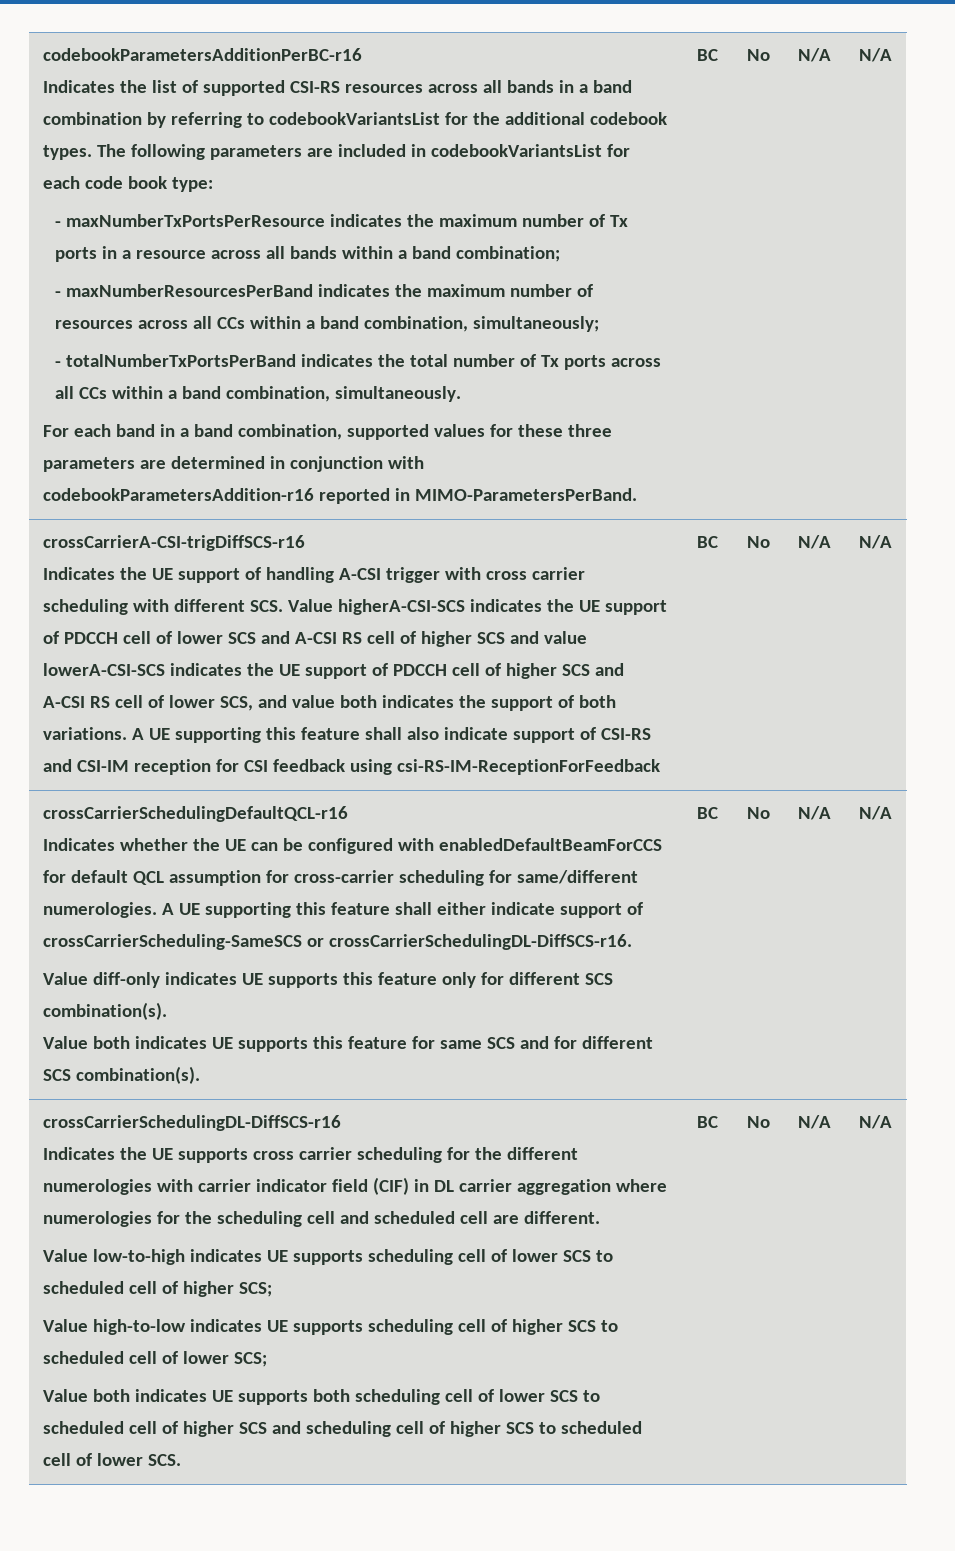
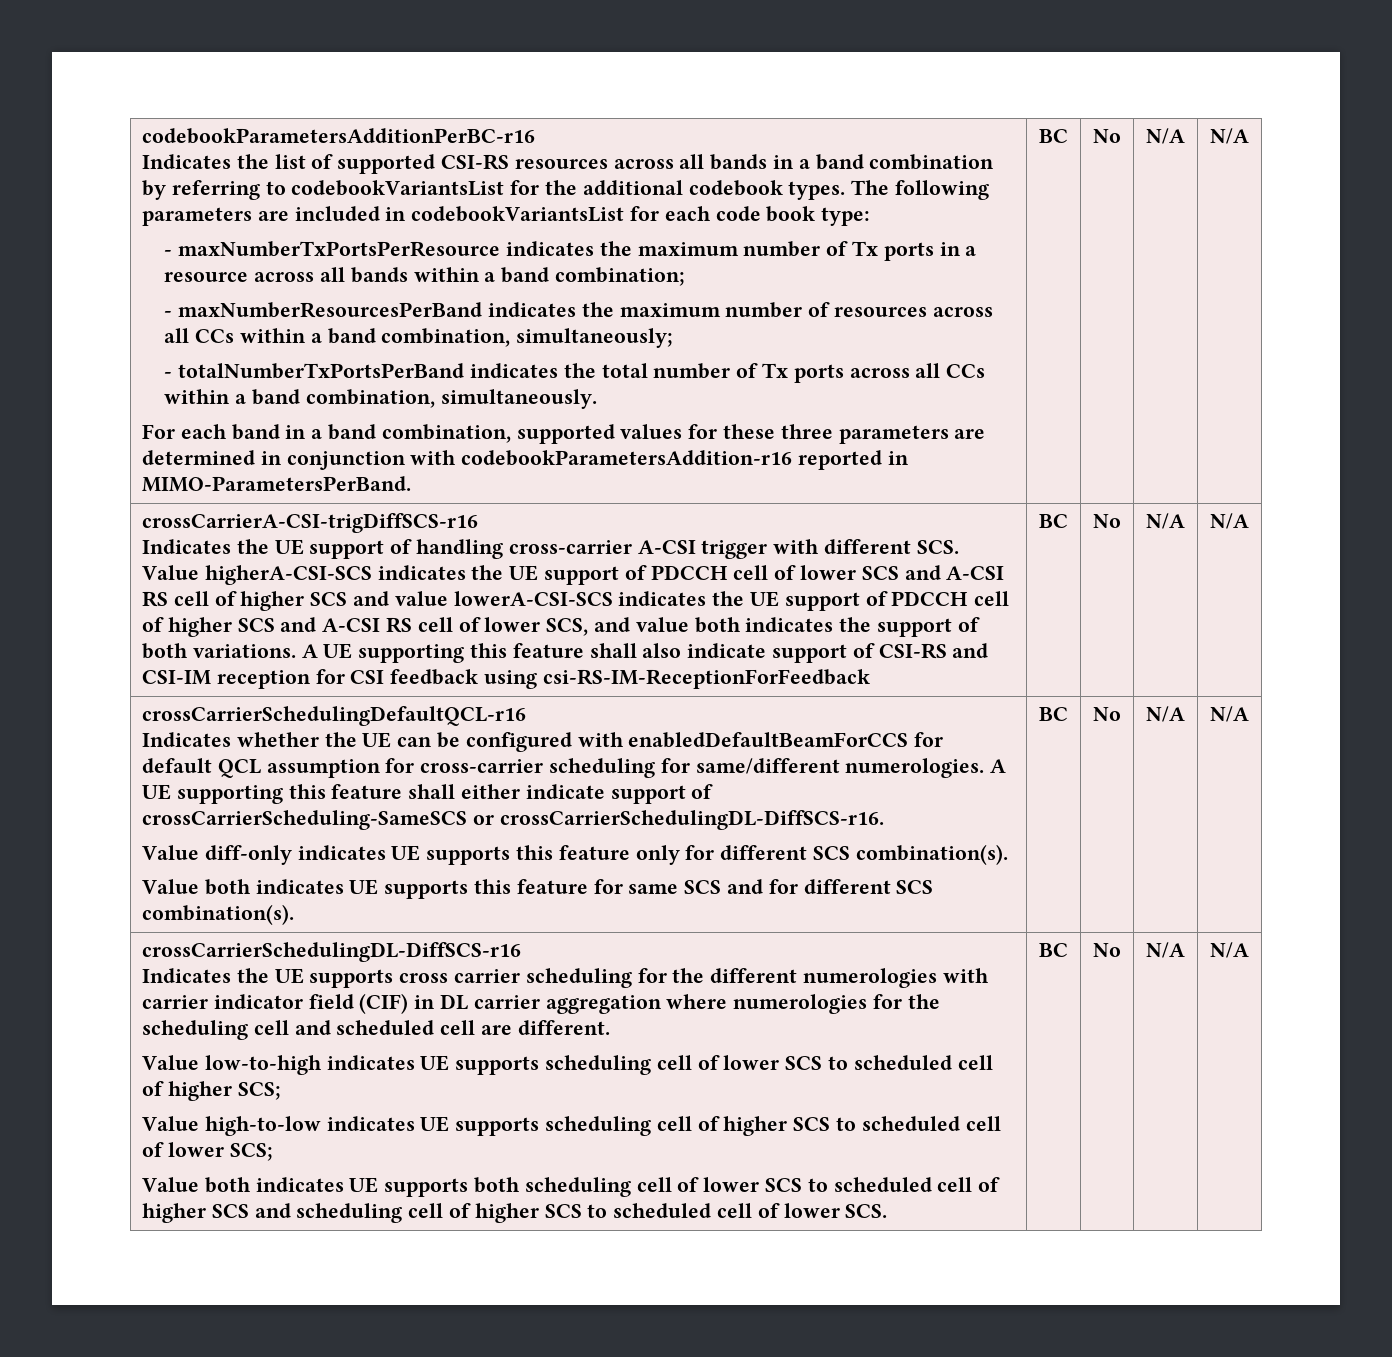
(334, 575) none -> [508,540,632,554] cross-carrier
[485,567,585,580] [42,599,169,615] cross carrier scheduling with -> (820, 546) none

